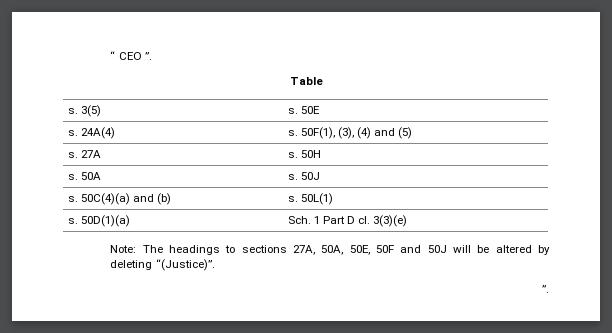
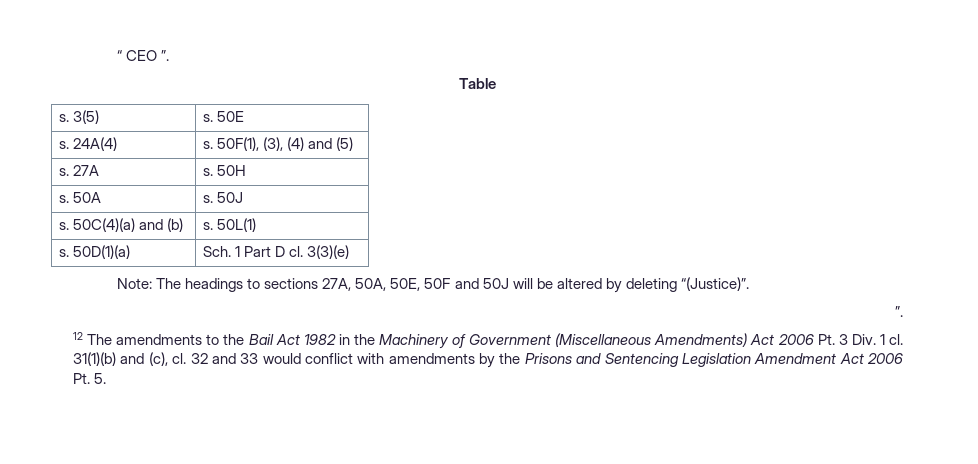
(549, 289) none -> [73,332,904,349] [73,352,903,368] [73,373,107,384] // 12 The amendments to the Bail Act 1982 in the Machinery of Government (Miscellaneous Amendments) Act 2006 Pt. 3 Div. 1 cl. 31(1)(b) and (c), cl. 32 and 33 would conflict with amendments by the Prisons and Sentencing Legislation Amendment Act 2006 Pt. 5.

